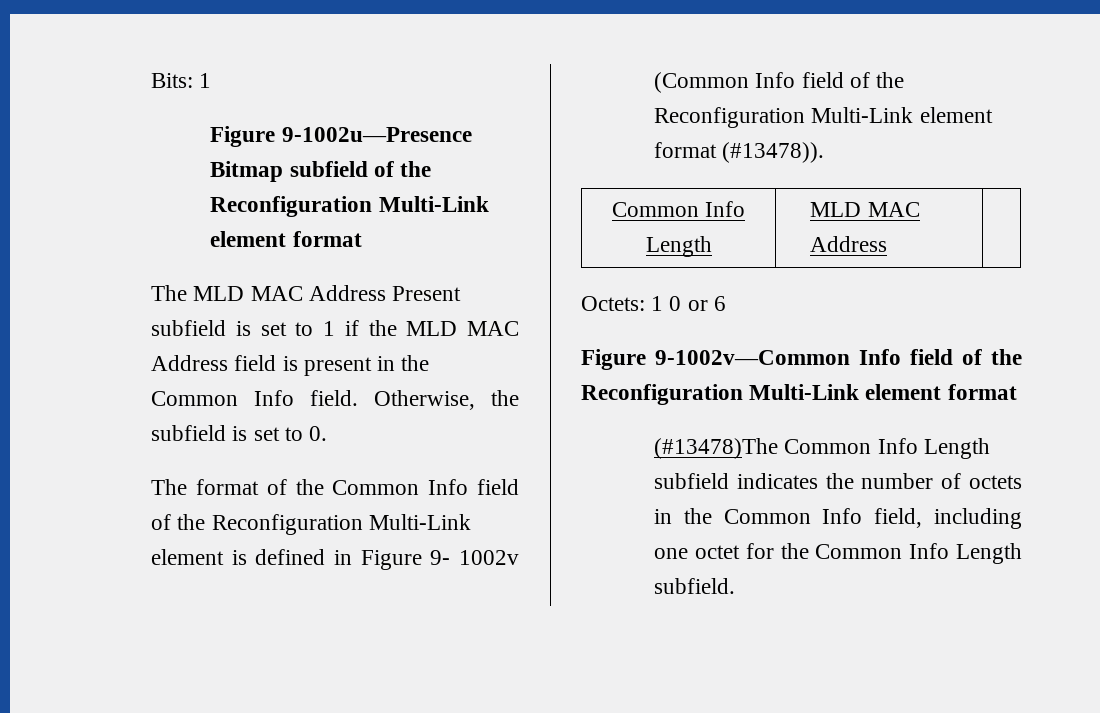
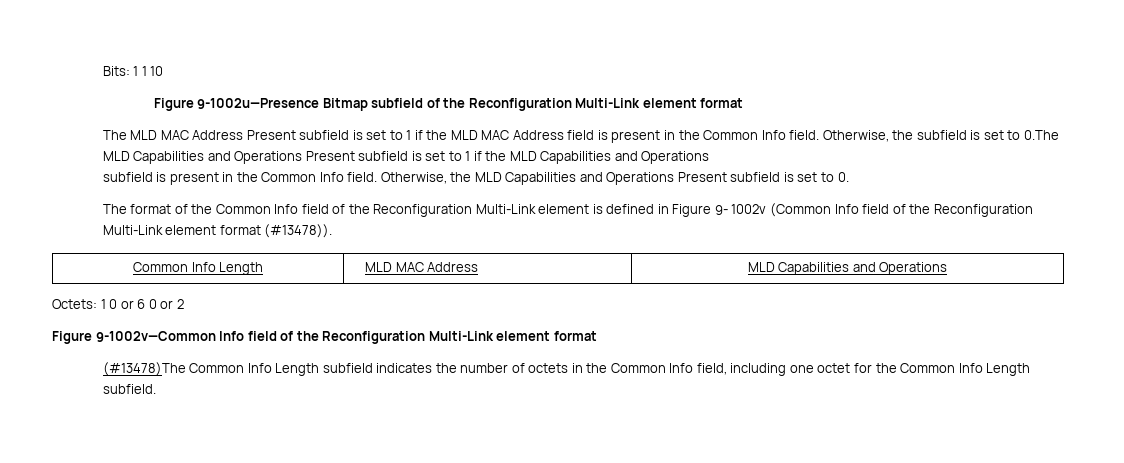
(212, 80) none -> [141,66,164,76] 1 10
(303, 434) none -> [1023,130,1059,140] [102,151,710,164] [102,172,835,185] 0.The MLD Capabilities and Operations Present subfield is set to 1 if the MLD Capabilities and Operations // subfield is present in the Common Info field. Otherwise, the MLD Capabilities and Operations Present subfield is set to
(888, 244) none -> [747,262,948,275] MLD Capabilities and Operations
(726, 303) none -> [148,299,184,309] 0 or 2

